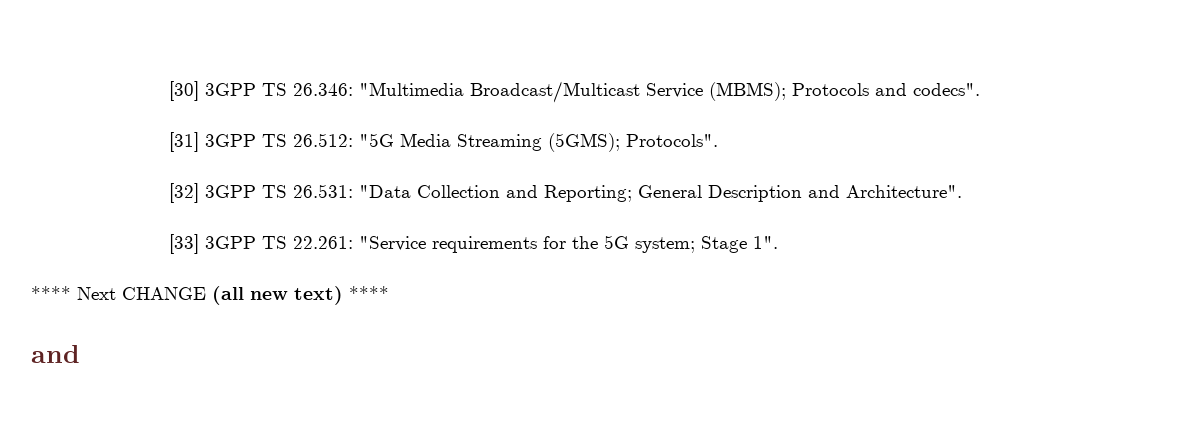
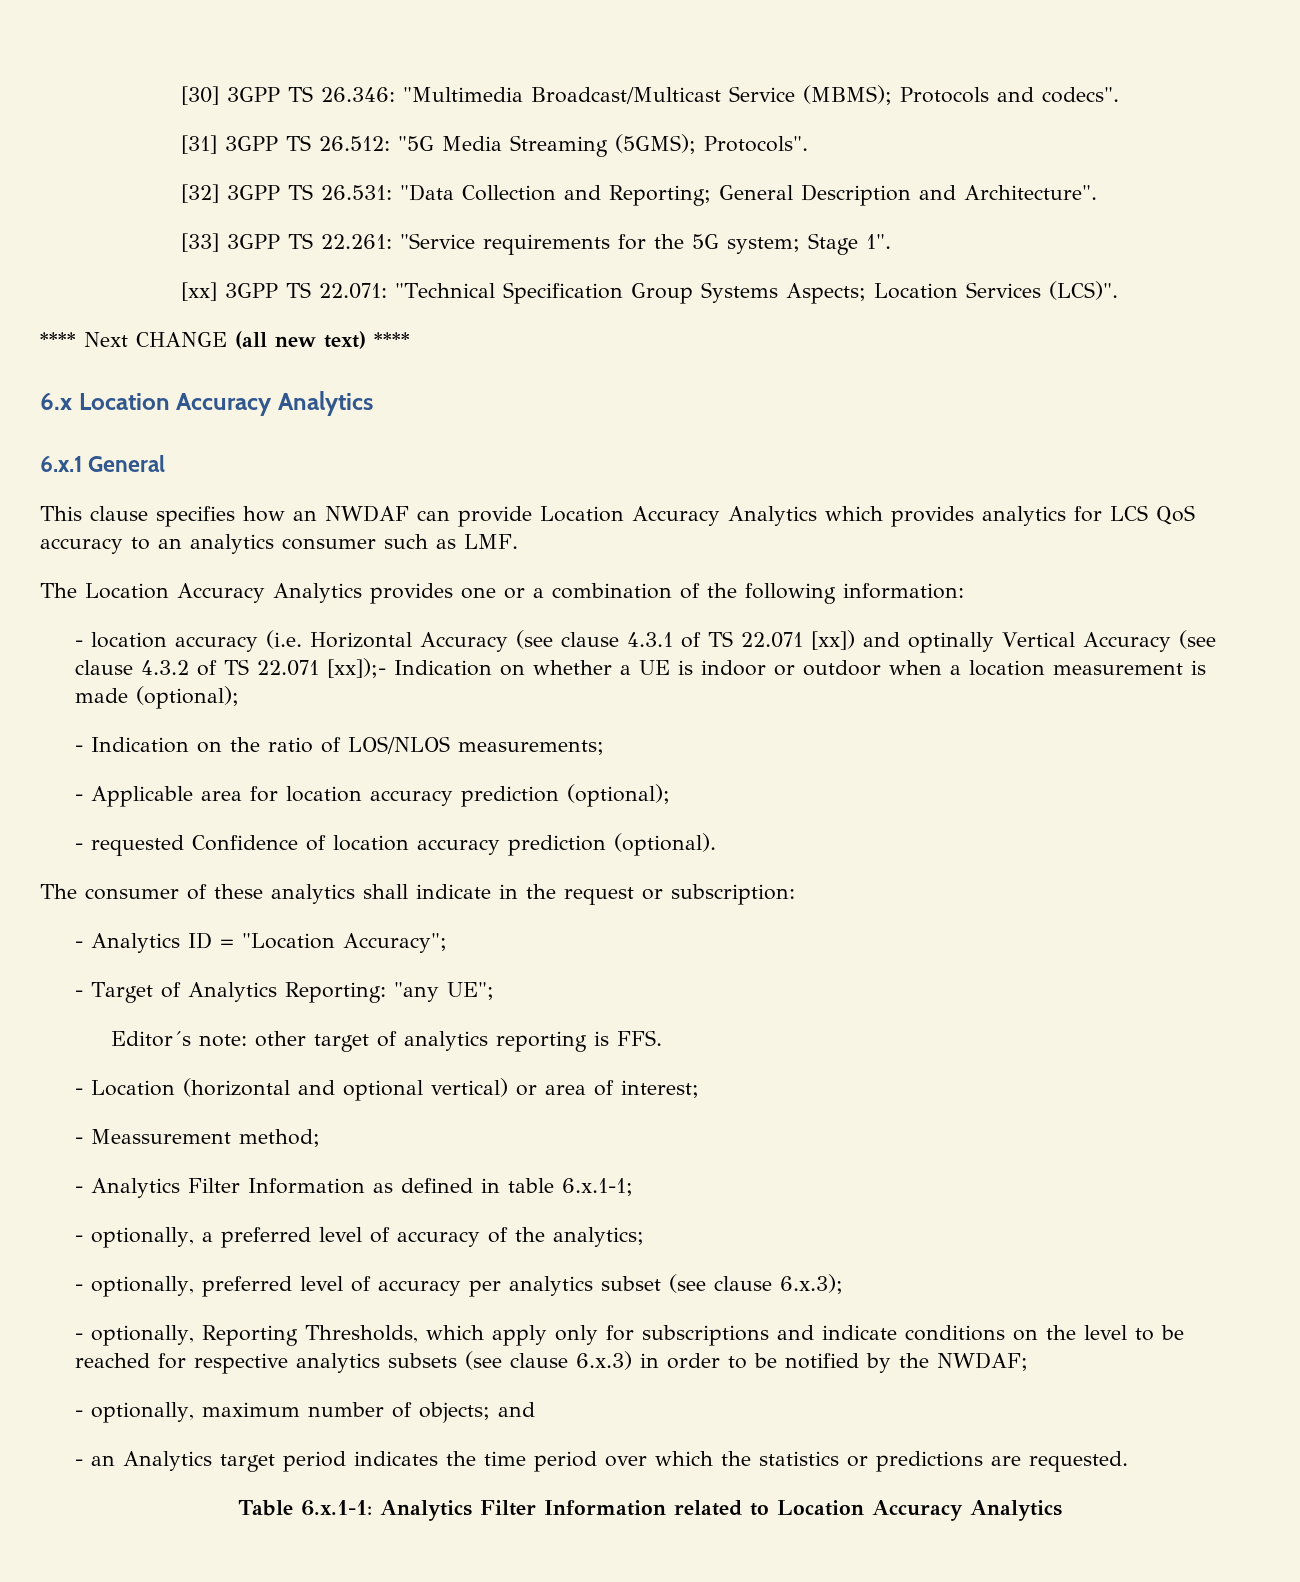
(779, 242) none -> [181,281,1119,304] // [xx] 3GPP TS 22.071: "Technical Specification Group Systems Aspects; Location Services (LCS)".
[31,345,80,363] and -> [40,391,373,416] [40,455,166,472] [40,505,1195,527] [40,534,518,554] [40,583,964,604] [75,630,1217,653] [75,658,1207,678] [75,686,240,709] [75,736,605,755] [75,784,671,807] [75,833,717,856] [40,884,795,905] [75,932,448,953] [75,982,495,1003] [110,1030,662,1052] [75,1078,700,1101] [75,1129,321,1147] [75,1178,634,1198] [75,1227,645,1248] [75,1274,844,1297] [75,1325,1185,1346] [75,1351,1029,1374] [75,1402,536,1423] [75,1451,1129,1472] [237,1500,1063,1521] 6.x Location Accuracy Analytics // 6.x.1 General // This clause specifies how an NWDAF can provide Location Accuracy Analytics which provides analytics for LCS QoS accuracy to an analytics consumer such as LMF. // The Location Accuracy Analytics provides one or a combination of the following information: // - location accuracy (i.e. Horizontal Accuracy (see clause 4.3.1 of TS 22.071 [xx]) and optinally Vertical Accuracy (see clause 4.3.2 of TS 22.071 [xx]);- Indication on whether a UE is indoor or outdoor when a location measurement is made (optional); // - Indication on the ratio of LOS/NLOS measurements; // - Applicable area for location accuracy prediction (optional); // - requested Confidence of location accuracy prediction (optional). // The consumer of these analytics shall indicate in the request or subscription: // - Analytics ID = "Location Accuracy"; // - Target of Analytics Reporting: "any UE"; // Editor´s note: other target of analytics reporting is FFS. // - Location (horizontal and optional vertical) or area of interest; // - Meassurement method; // - Analytics Filter Information as defined in table 6.x.1-1; // - optionally, a preferred level of accuracy of the analytics; // - optionally, preferred level of accuracy per analytics subset (see clause 6.x.3); // - optionally, Reporting Thresholds, which apply only for subscriptions and indicate conditions on the level to be reached for respective analytics subsets (see clause 6.x.3) in order to be notified by the NWDAF; // - optionally, maximum number of objects; and // - an Analytics target period indicates the time period over which the statistics or predictions are requested. // Table 6.x.1-1: Analytics Filter Information related to Location Accuracy Analytics

